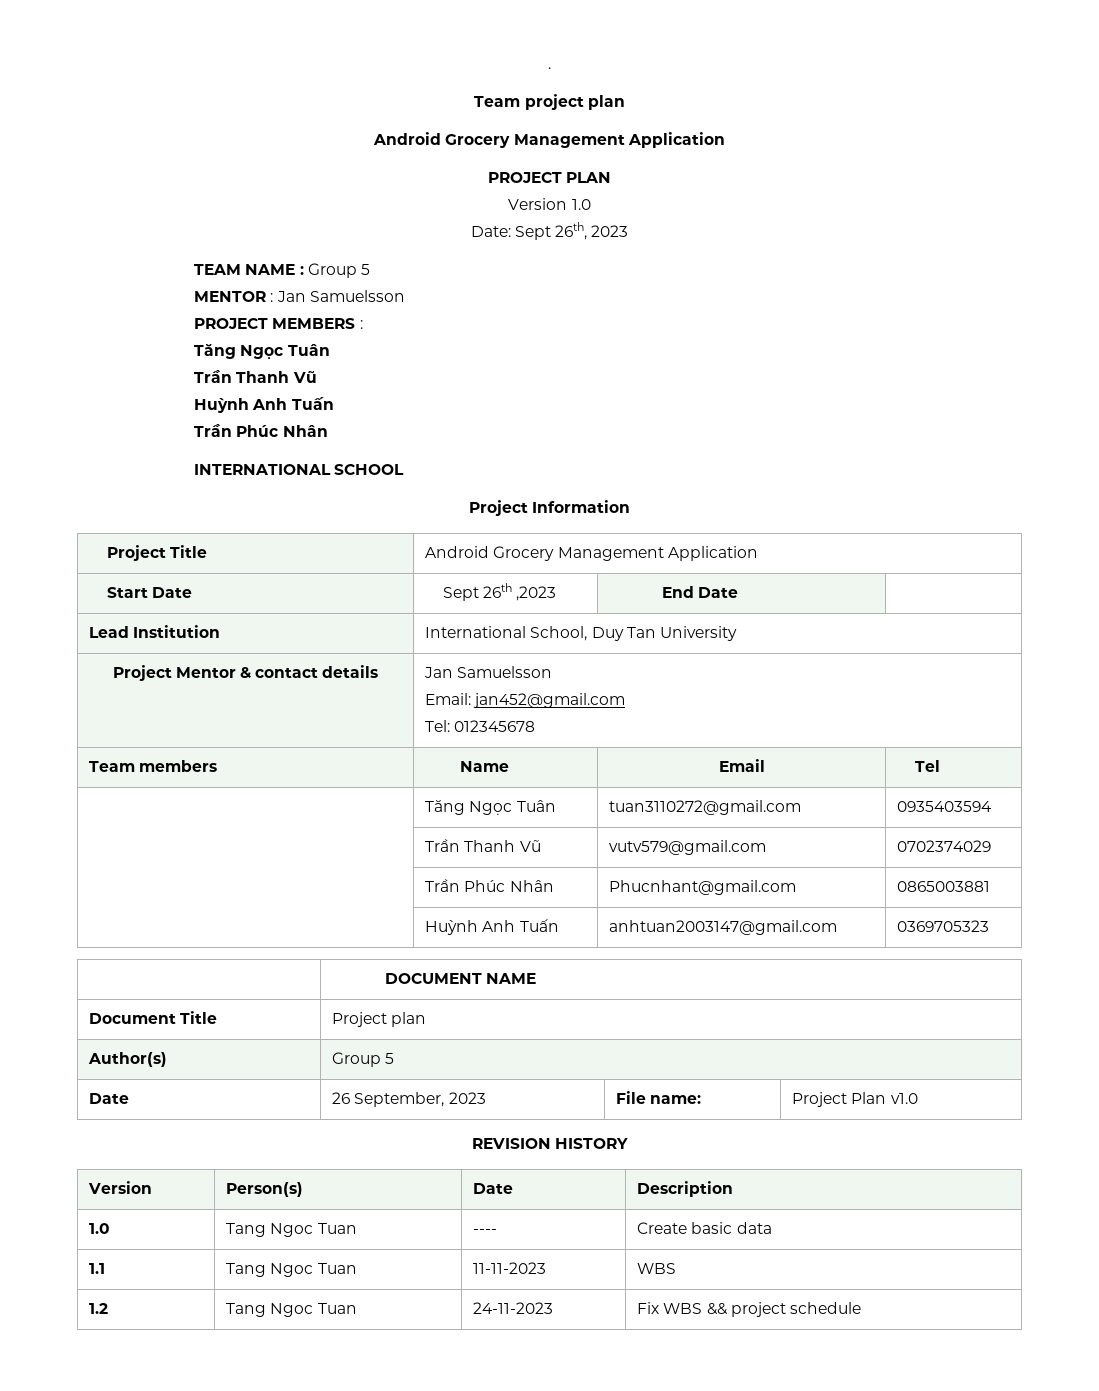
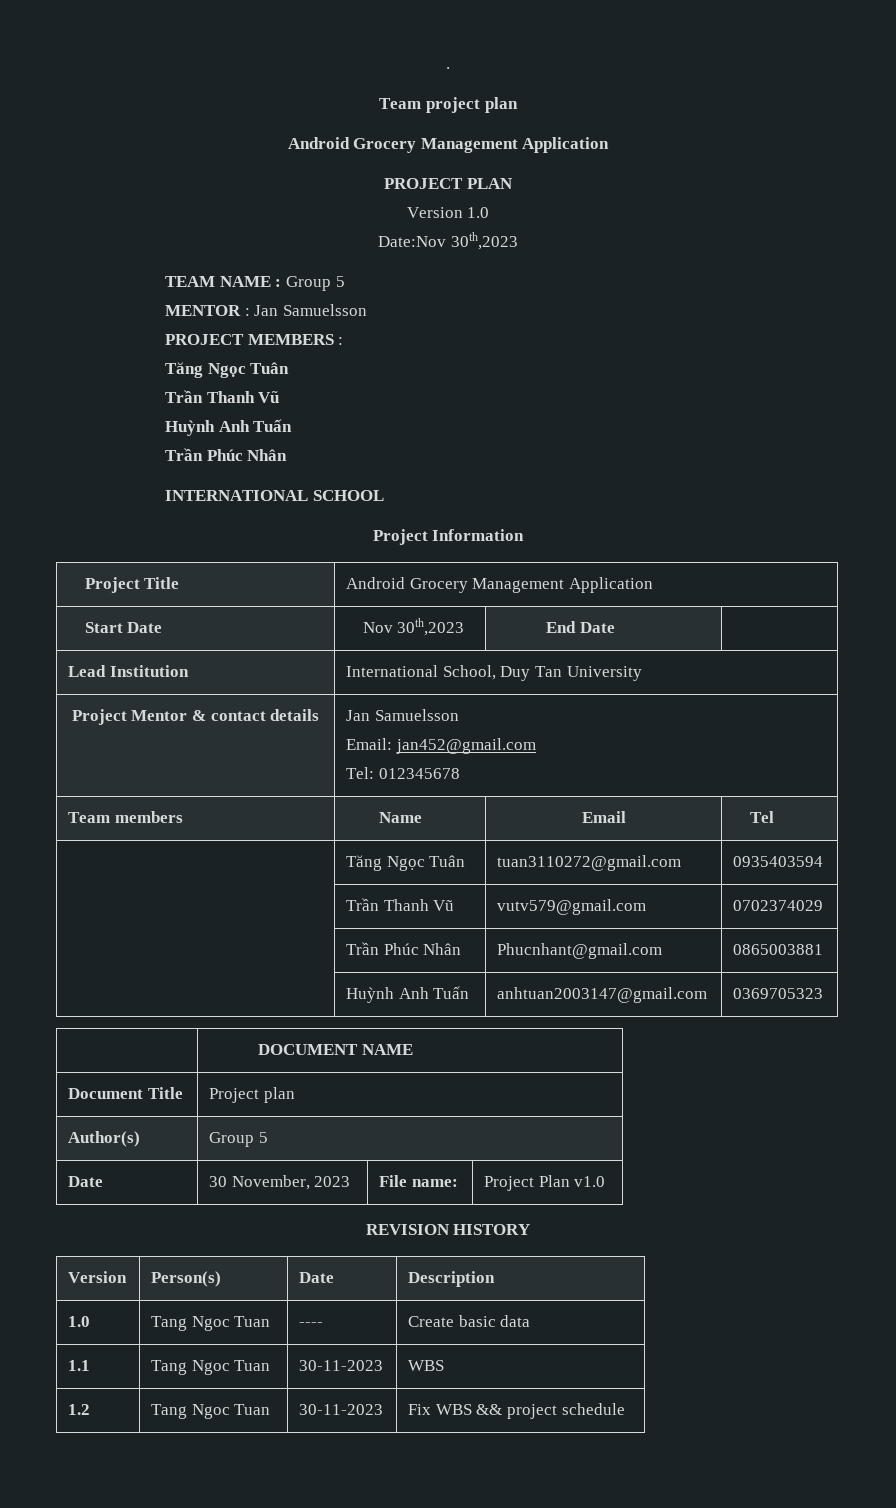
[470,222,629,240] Date: Sept 26th, 2023 -> [378,232,518,250] Date:Nov 30th,2023
[442,583,557,601] Sept 26th ,2023 -> [362,618,465,636] Nov 30th,2023
[332,1092,445,1107] 26 September, -> [209,1175,310,1190] 30 November,
[473,1262,547,1274] 11-11-2023 -> [299,1360,384,1371] 30-11-2023
[473,1302,554,1314] 24-11-2023 -> [299,1404,384,1415] 30-11-2023

